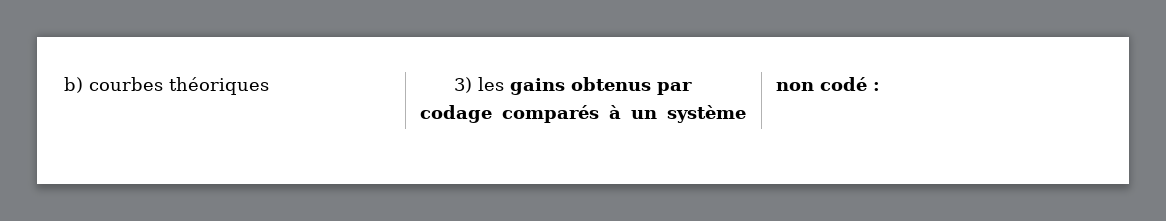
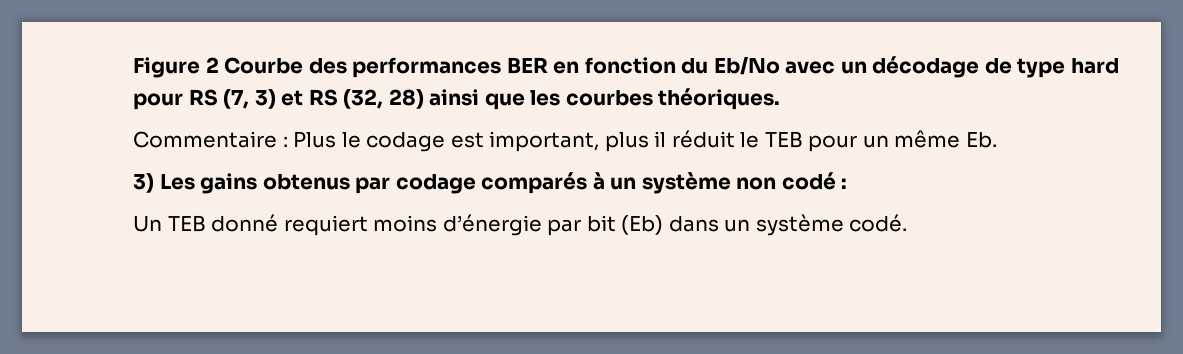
[64,77,269,95] [454,77,505,93] b) courbes théoriques // 3) les -> [133,56,1120,78] [133,88,781,110] [133,130,998,152] [133,173,195,193] Figure 2 Courbe des performances BER en fonction du Eb/No avec un décodage de type hard pour RS (7, 3) et RS (32, 28) ainsi que les courbes théoriques. // Commentaire : Plus le codage est important, plus il réduit le TEB pour un même Eb. // 3) Les
(880, 86) none -> [133,214,908,236] // Un TEB donné requiert moins d’énergie par bit (Eb) dans un système codé.

